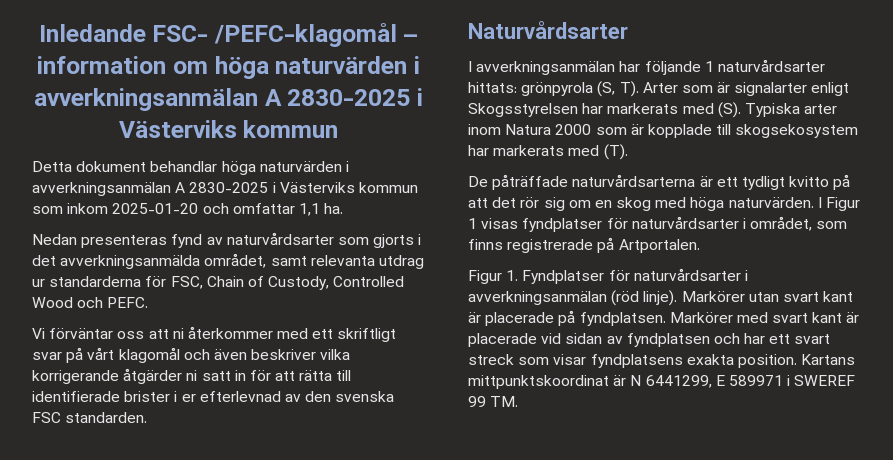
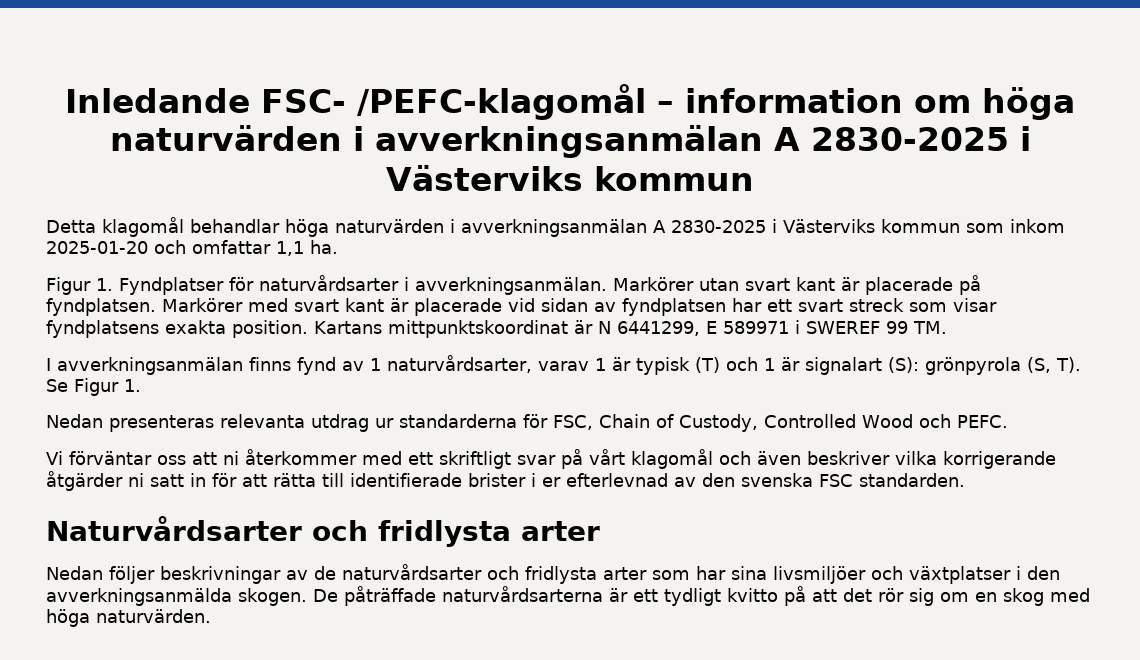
[76,161,147,172] dokument -> [102,217,184,237] klagomål
[32,232,422,248] [32,253,307,269] Nedan presenteras fynd av naturvårdsarter som gjorts i det avverkningsanmälda området, samt -> [46,275,981,295] [46,298,997,316] [46,320,947,338] [46,355,1081,375] [46,378,141,396] [46,414,214,432] Figur 1. Fyndplatser för naturvårdsarter i avverkningsanmälan. Markörer utan svart kant är placerade på fyndplatsen. Markörer med svart kant är placerade vid sidan av fyndplatsen har ett svart streck som visar fyndplatsens exakta position. Kartans mittpunktskoordinat är N 6441299, E 589971 i SWEREF 99 TM. // I avverkningsanmälan finns fynd av 1 naturvårdsarter, varav 1 är typisk (T) och 1 är signalart (S): grönpyrola (S, T). Se Figur 1. // Nedan presenteras
[468,59,825,75] [468,81,850,97] [468,102,838,118] [468,124,859,138] [468,144,628,160] // I avverkningsanmälan har följande 1 naturvårdsarter hittats: grönpyrola (S, T). Arter som är signalarter enligt Skogsstyrelsen har markerats med (S). Typiska arter inom Natura 2000 som är kopplade till skogsekosystem har markerats med (T). // -> [312,520,600,547] [46,564,1060,584] [46,588,307,606] och fridlysta arter // Nedan följer beskrivningar av de naturvårdsarter och fridlysta arter som har sina livsmiljöer och växtplatser i den avverkningsanmälda skogen.
[817,197,861,211] [468,216,848,232] [468,237,700,253] [468,268,748,284] [468,290,854,306] [468,310,860,326] [468,333,831,347] [468,354,856,368] [468,375,856,389] [468,396,519,407] I Figur 1 visas fyndplatser för naturvårdsarter i området, som finns registrerade på Artportalen. // Figur 1. Fyndplatser för naturvårdsarter i avverkningsanmälan (röd linje). Markörer utan svart kant är placerade på fyndplatsen. Markörer med svart kant är placerade vid sidan av fyndplatsen och har ett svart streck som visar fyndplatsens exakta position. Kartans mittpunktskoordinat är N 6441299, E 589971 i SWEREF 99 TM. -> (211, 616) none

